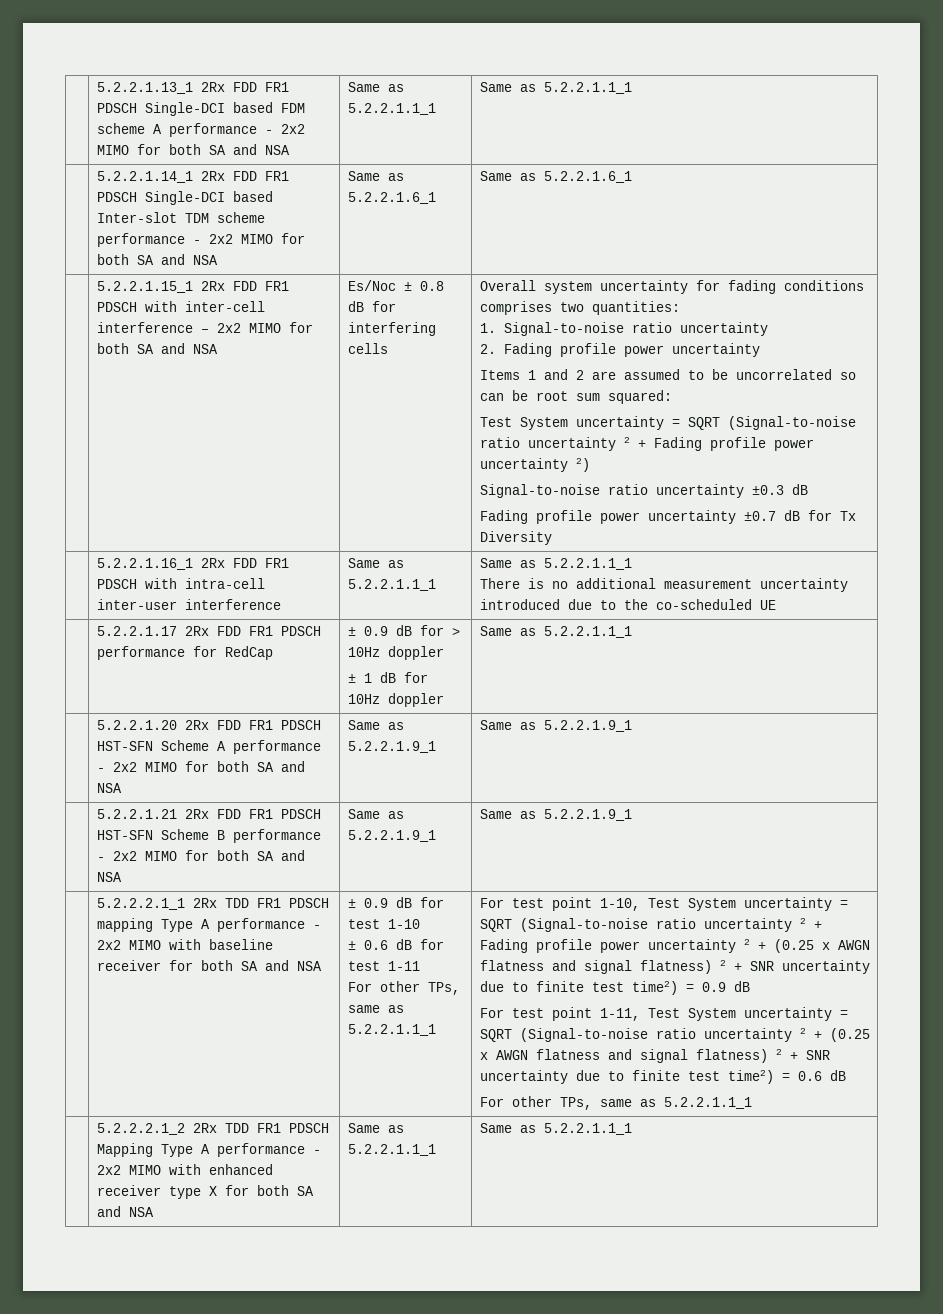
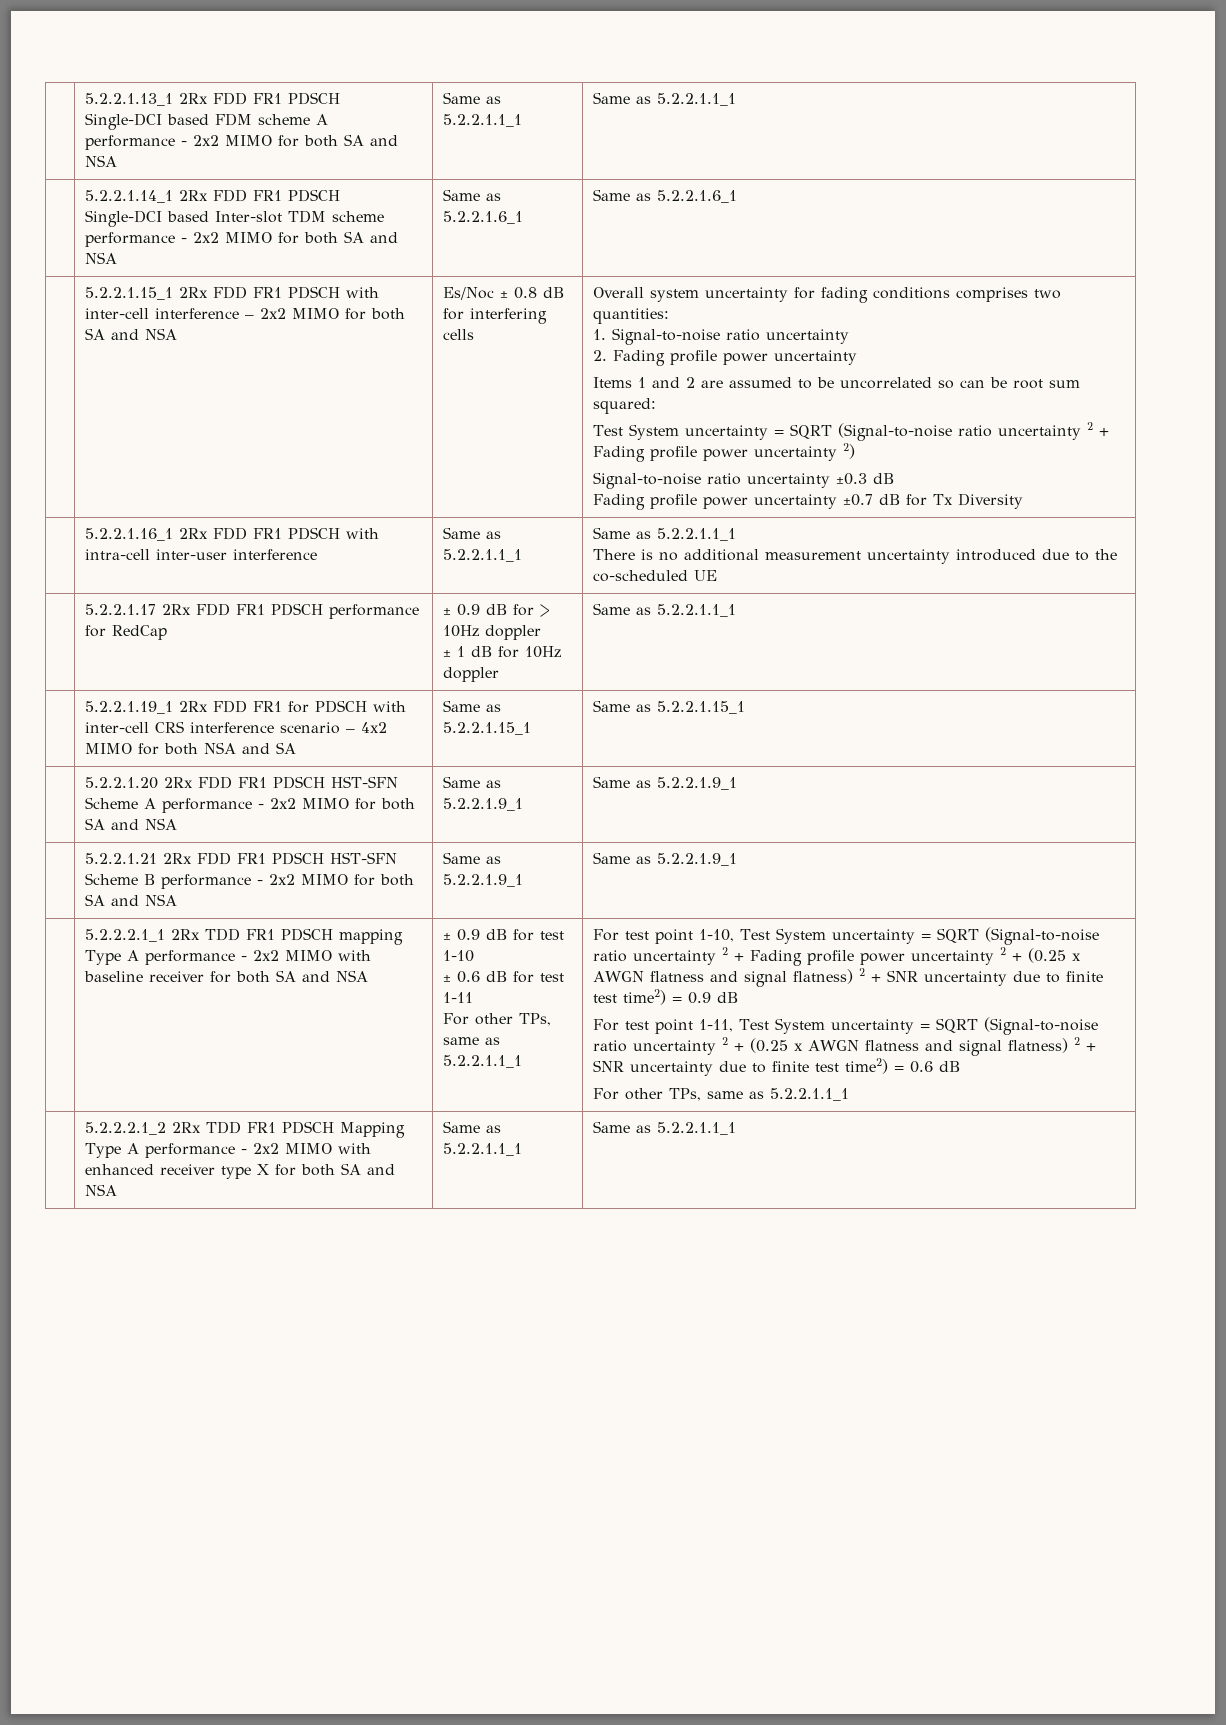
(632, 632) none -> [84,700,406,714] [84,721,387,734] [84,742,296,755] [442,700,501,712] [442,722,531,735] [592,700,745,714] // | 5.2.2.1.19_1 2Rx FDD FR1 for PDSCH with inter-cell CRS interference scenario – 4x2 MIMO for both NSA and SA | Same as 5.2.2.1.15_1 | Same as 5.2.2.1.15_1

